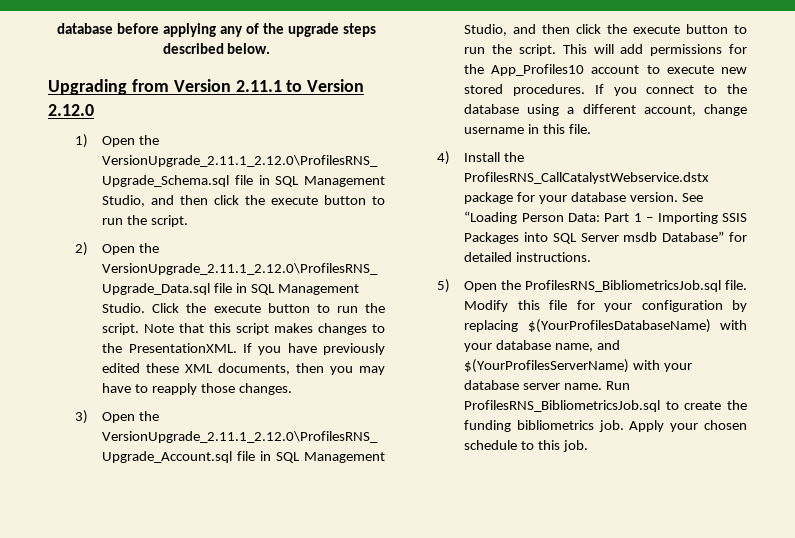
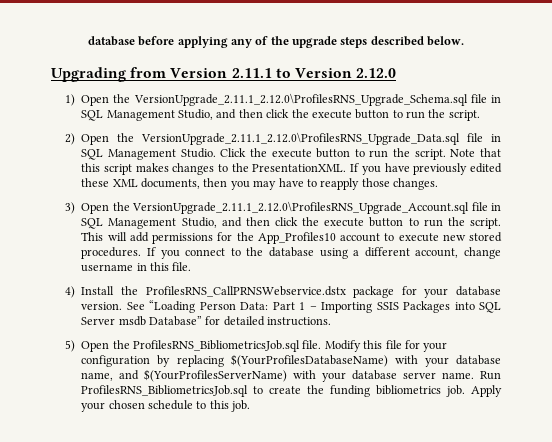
[464,172,710,184] ProfilesRNS_CallCatalystWebservice.dstx -> [145,286,346,297] ProfilesRNS_CallPRNSWebservice.dstx

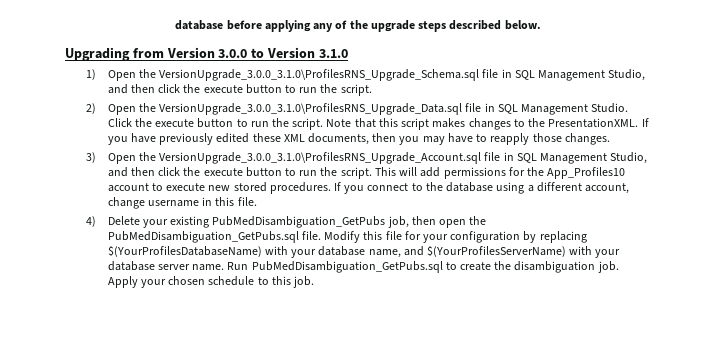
[231,68,272,78] 2.11.1 -> [218,49,248,58] 3.0.0
[356,68,397,78] 2.12.0 -> [318,49,348,58] 3.1.0
[133,93,468,106] VersionUpgrade_2.11.1_2.12.0\ProfilesRNS_Upgrade_Schema.sql -> [159,69,480,81] VersionUpgrade_3.0.0_3.1.0\ProfilesRNS_Upgrade_Schema.sql
[141,132,461,145] VersionUpgrade_2.11.1_2.12.0\ProfilesRNS_Upgrade_Data.sql -> [159,103,463,115] VersionUpgrade_3.0.0_3.1.0\ProfilesRNS_Upgrade_Data.sql
[132,201,470,214] VersionUpgrade_2.11.1_2.12.0\ProfilesRNS_Upgrade_Account.sql -> [159,152,482,164] VersionUpgrade_3.0.0_3.1.0\ProfilesRNS_Upgrade_Account.sql
[81,286,501,298] [81,300,502,313] [81,316,332,326] [65,340,301,352] Install the ProfilesRNS_CallPRNSWebservice.dstx package for your database version. See “Loading Person Data: Part 1 – Importing SSIS Packages into SQL Server msdb Database” for detailed instructions. // 5) Open the ProfilesRNS_BibliometricsJob.sql -> [107,216,487,228] [107,231,299,243] Delete your existing PubMedDisambiguation_GetPubs job, then open the PubMedDisambiguation_GetPubs.sql
[81,385,249,397] ProfilesRNS_BibliometricsJob.sql -> [251,261,443,273] PubMedDisambiguation_GetPubs.sql
[330,385,442,397] funding bibliometrics -> [514,261,596,273] disambiguation

